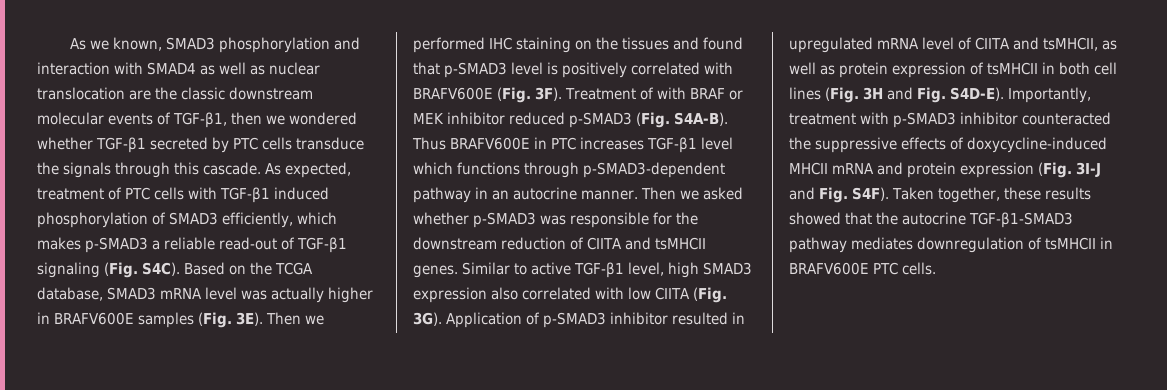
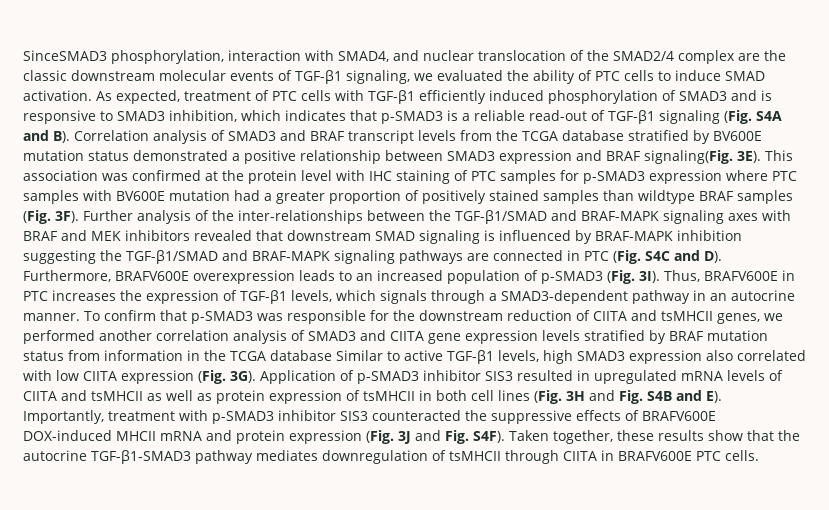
[69,37,360,53] [37,62,320,75] [37,87,125,100] As we known, SMAD3 phosphorylation and interaction with SMAD4 as well as nuclear translocation -> [23,50,735,64] SinceSMAD3 phosphorylation, interaction with SMAD4, and nuclear translocation of the SMAD2/4 complex
[173,112,357,128] [37,137,364,153] [37,162,261,178] TGF-β1, then we wondered whether TGF-β1 secreted by PTC cells transduce the signals through this cascade. -> [295,70,765,84] [23,90,92,101] TGF-β1 signaling, we evaluated the ability of PTC cells to induce SMAD activation.
(270, 195) none -> [419,90,486,104] efficiently
[222,212,337,228] [37,237,148,253] efficiently, which makes p-SMAD3 -> [731,90,772,101] [23,110,458,124] and is responsive to SMAD3 inhibition, which indicates that p-SMAD3 is
[142,262,313,276] [37,287,373,303] [37,312,324,328] [413,37,743,53] [413,62,733,78] [413,87,743,103] [413,112,728,128] [412,137,733,153] [413,162,725,178] S4C). Based on the TCGA database, SMAD3 mRNA level was actually higher in BRAFV600E samples (Fig. 3E). Then we performed IHC staining on the tissues and found that p-SMAD3 level is positively correlated with BRAFV600E (Fig. 3F). Treatment of with BRAF or MEK inhibitor reduced p-SMAD3 (Fig. S4A-B). Thus BRAFV600E in PTC increases TGF-β1 level which functions through p-SMAD3-dependent -> [756,111,782,121] [23,130,762,144] [23,150,793,164] [23,170,797,184] [23,190,793,204] [23,210,791,224] [23,230,742,244] [23,250,722,264] [23,270,795,284] [23,290,628,304] S4A and B). Correlation analysis of SMAD3 and BRAF transcript levels from the TCGA database stratified by BV600E mutation status demonstrated a positive relationship between SMAD3 expression and BRAF signaling(Fig. 3E). This association was confirmed at the protein level with IHC staining of PTC samples for p-SMAD3 expression where PTC samples with BV600E mutation had a greater proportion of positively stained samples than wildtype BRAF samples (Fig. 3F). Further analysis of the inter-relationships between the TGF-β1/SMAD and BRAF-MAPK signaling axes with BRAF and MEK inhibitors revealed that downstream SMAD signaling is influenced by BRAF-MAPK inhibition suggesting the TGF-β1/SMAD and BRAF-MAPK signaling pathways are connected in PTC (Fig. S4C and D). Furthermore, BRAFV600E overexpression leads to an increased population of p-SMAD3 (Fig. 3I). Thus, BRAFV600E in PTC increases the expression of TGF-β1 levels, which signals through a SMAD3-dependent
[640,187,743,200] [413,212,469,225] Then we asked whether -> [84,310,187,321] To confirm that
[413,265,458,278] genes. -> [716,313,783,324] [23,330,768,344] [23,350,332,361] genes, we performed another correlation analysis of SMAD3 and CIITA gene expression levels stratified by BRAF mutation status from information in the TCGA database
[628,262,664,276] level, -> [498,350,539,362] levels,
(690, 293) none -> [120,370,194,384] expression
(668, 318) none -> [484,371,513,381] SIS3
[922,37,1098,51] level of CIITA and tsMHCII, -> [726,370,783,381] [23,390,143,401] levels of CIITA and tsMHCII
[950,87,1004,101] S4D-E). -> [646,390,722,403] S4B and E).
(1018, 118) none -> [340,411,368,421] SIS3
[967,137,1107,153] doxycycline-induced -> [642,411,716,421] [23,430,112,441] BRAFV600E DOX-induced
[1076,162,1101,177] 3I-J -> [398,431,411,444] 3J
[789,212,841,225] showed -> [707,430,743,441] show
(1096, 243) none -> [505,450,597,464] through CIITA

